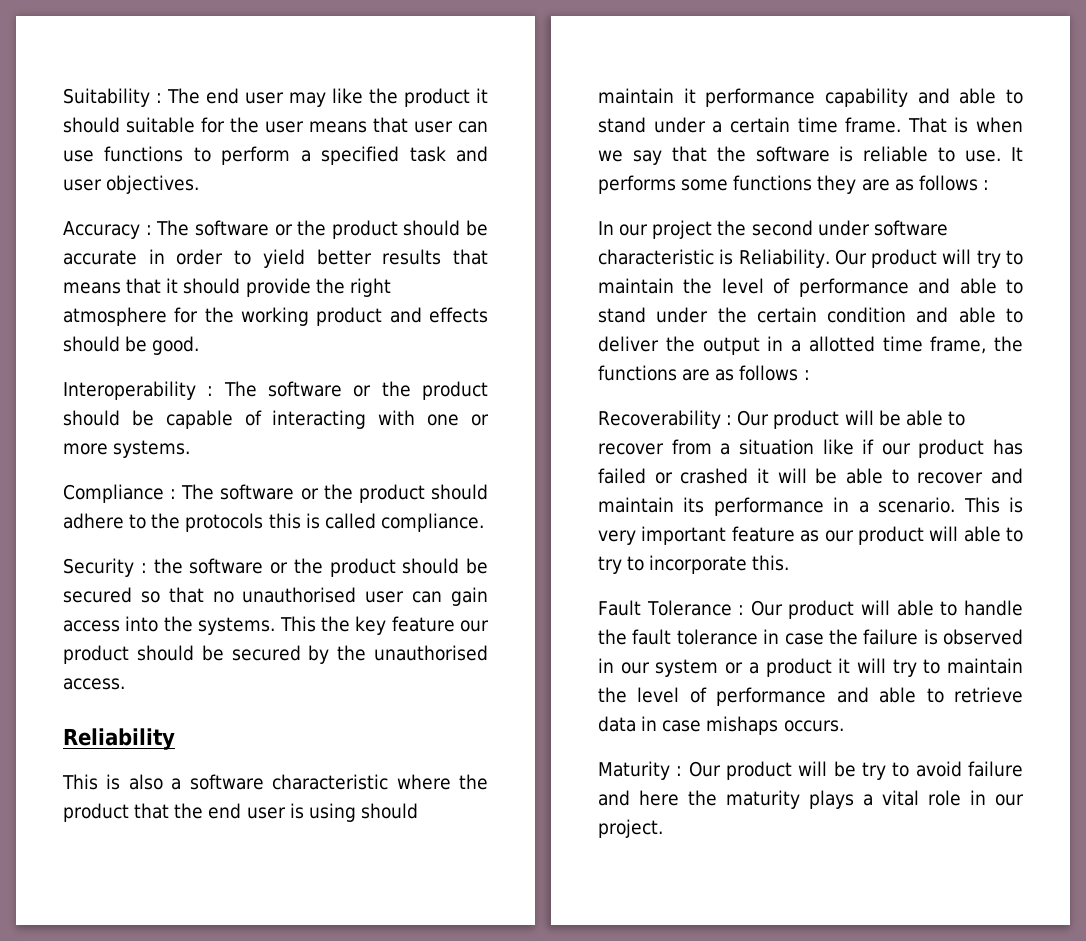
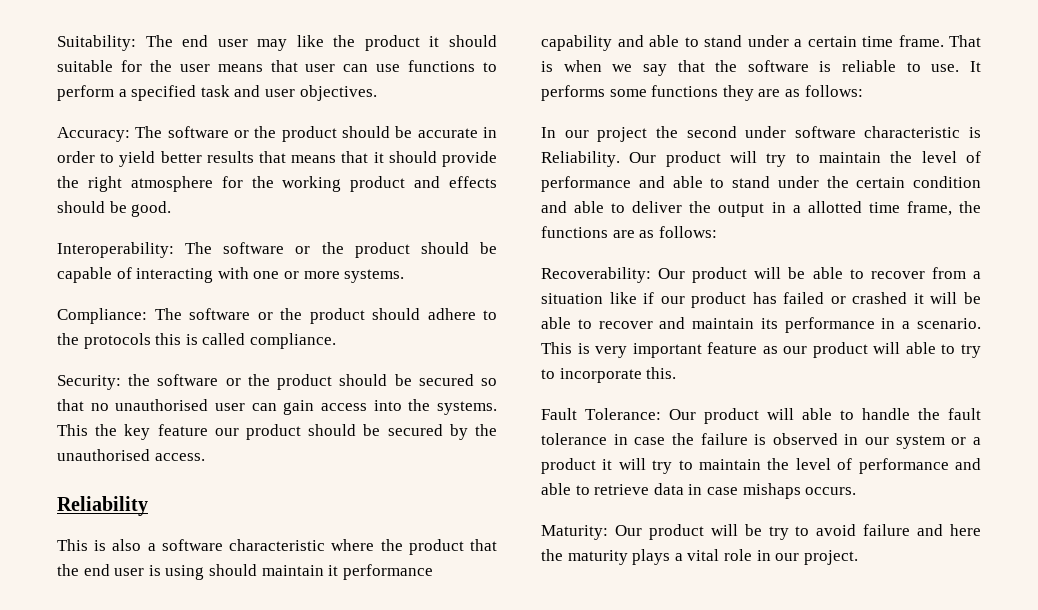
[63,88,163,107] Suitability : -> [57,35,136,51] Suitability:
[63,221,152,239] Accuracy : -> [57,127,130,142] Accuracy:
[63,381,214,400] Interoperability : -> [57,242,174,258] Interoperability:
[63,484,177,503] Compliance : -> [57,308,147,324] Compliance:
[63,558,147,577] Security : -> [57,375,121,390] Security:
[918,175,989,191] follows : -> [804,85,863,97] follows:
[739,365,810,381] [598,410,733,429] follows : // Recoverability : -> [658,226,717,238] [541,267,651,283] follows: // Recoverability:
[646,600,745,616] Tolerance : -> [585,408,661,420] Tolerance:
[598,761,683,780] Maturity : -> [541,525,608,540] Maturity:

